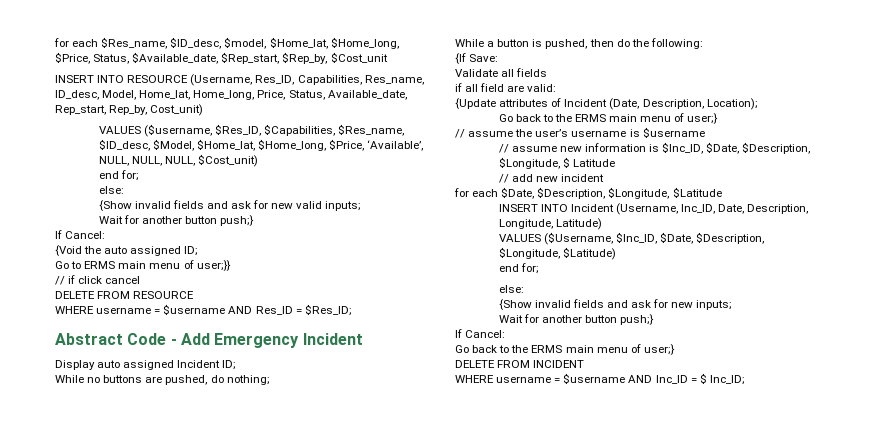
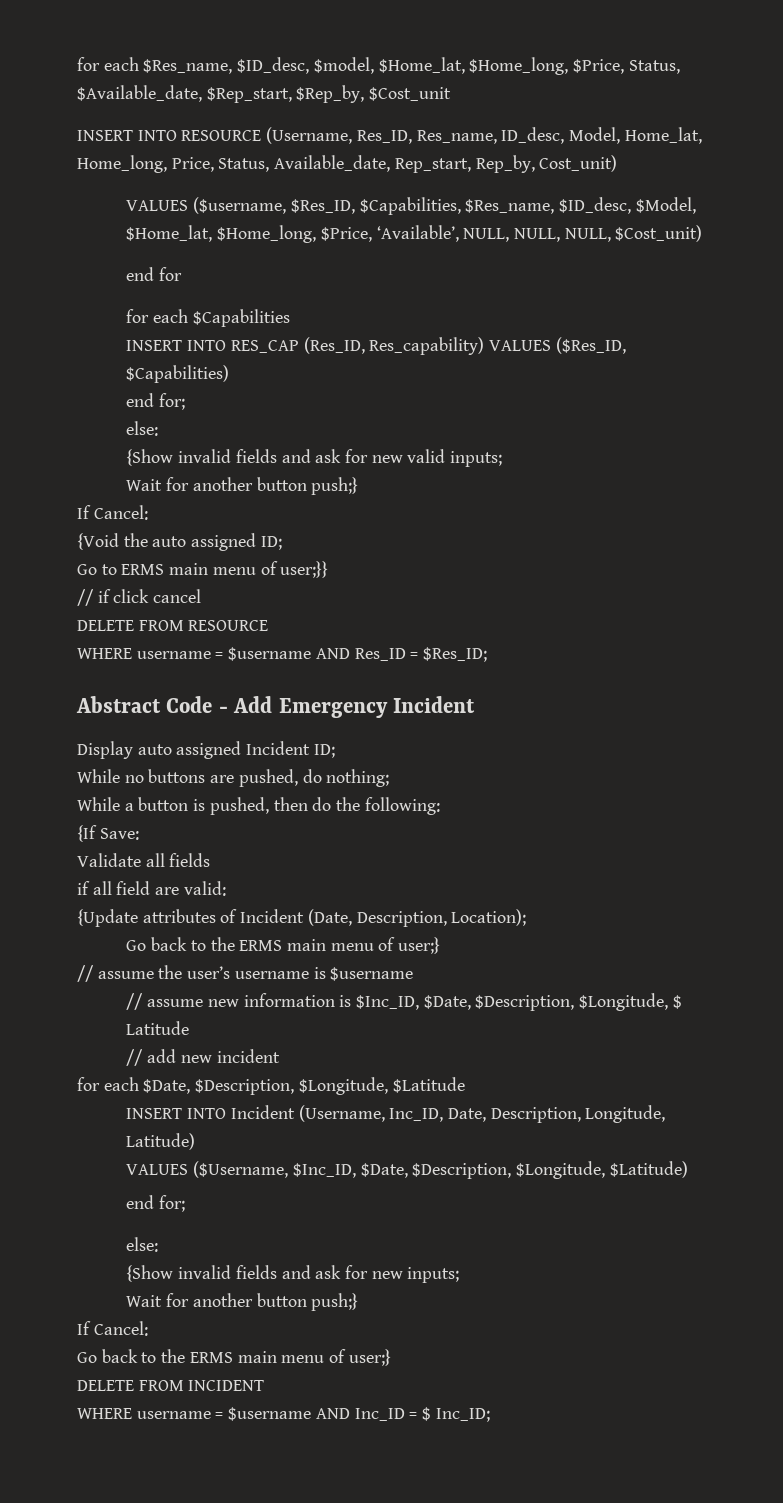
[297,75,362,85] Capabilities, -> (412, 137) none
(258, 160) none -> [126,267,183,281] [126,309,290,327] [126,337,626,355] [126,365,230,383] // end for // for each $Capabilities // INSERT INTO RES_CAP (Res_ID, Res_capability) VALUES ($Res_ID, $Capabilities)

